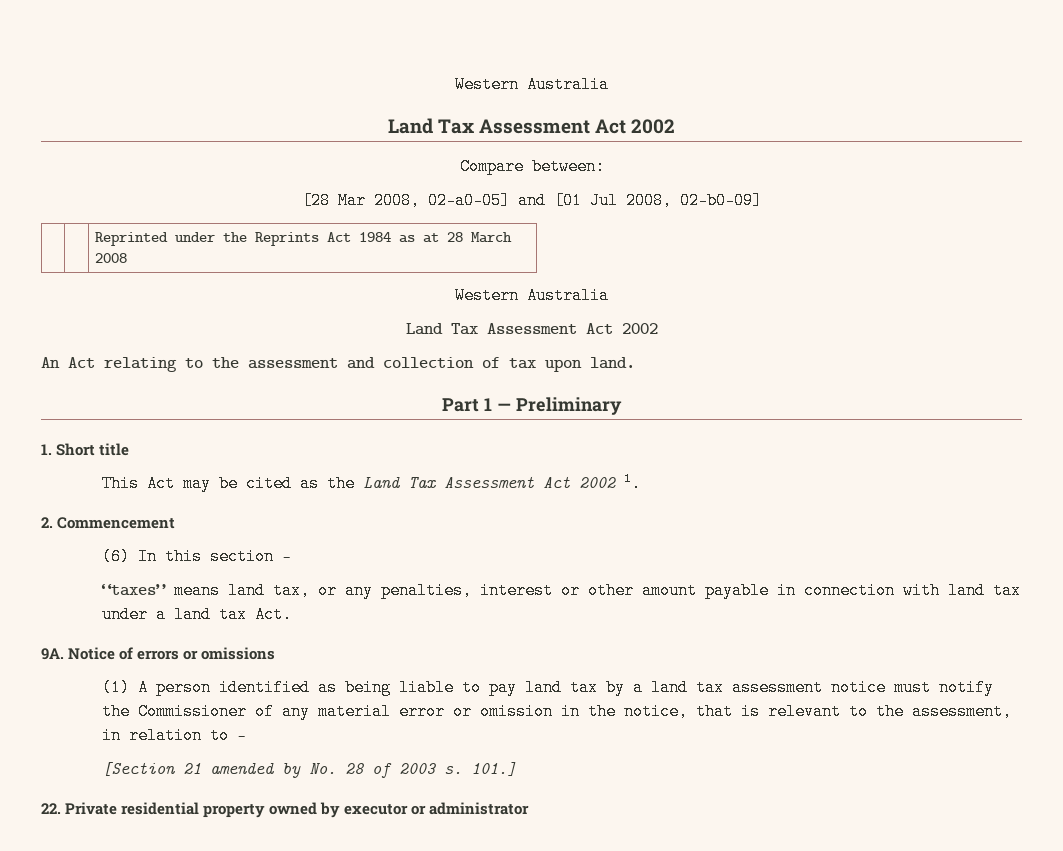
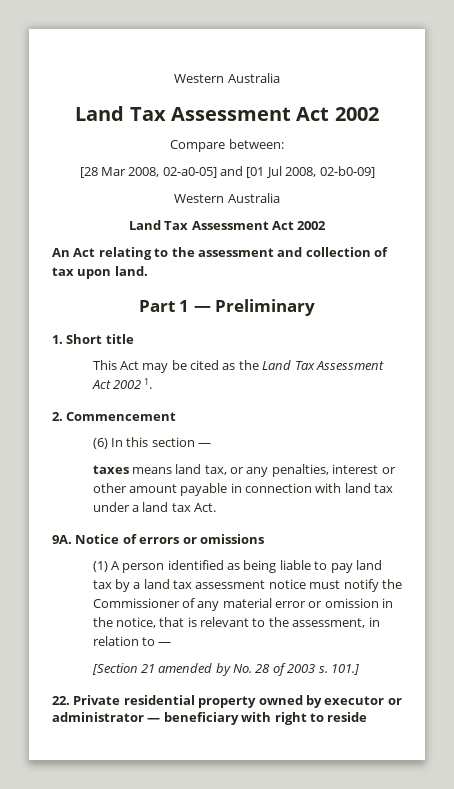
[95,232,513,246] [95,253,128,263] // | | Reprinted under the Reprints Act 1984 as at 28 March 2008 -> (375, 172) none
[101,584,167,596] “taxes” -> [92,465,129,474] taxes
(530, 808) none -> [147,712,368,725] — beneficiary with right to reside

